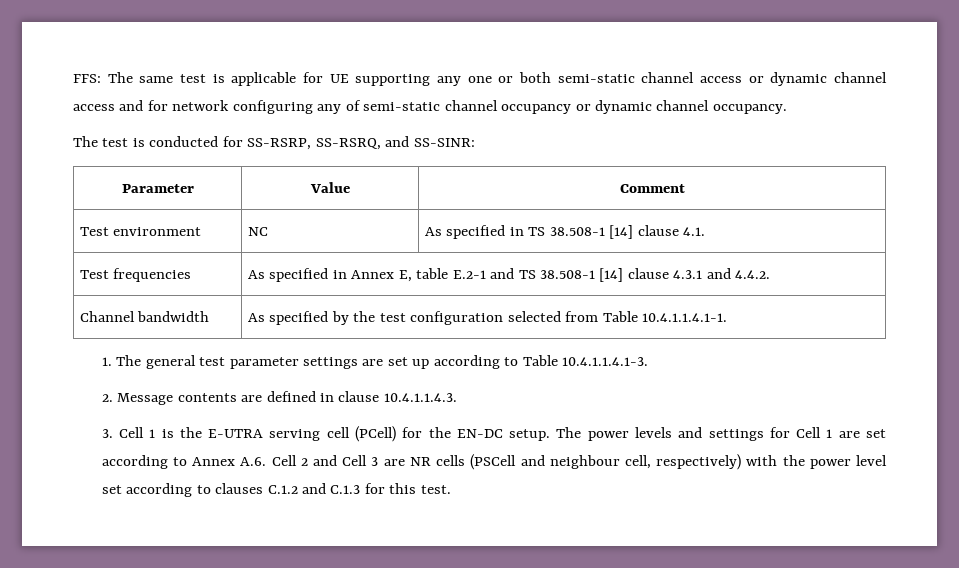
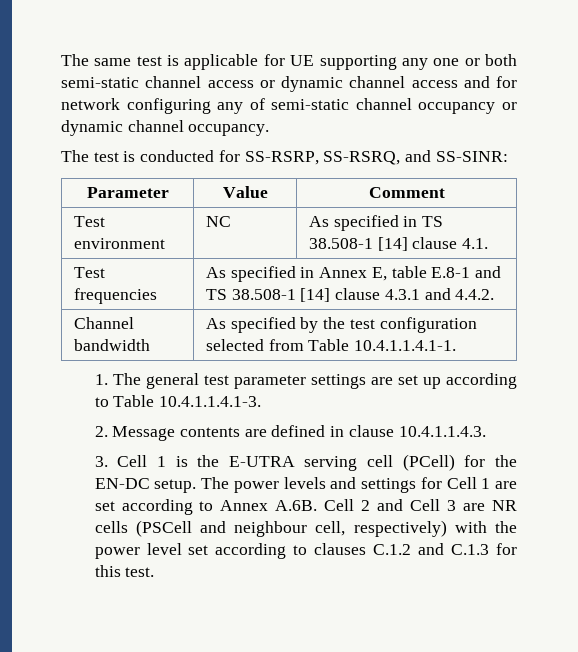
[73,74,101,83] FFS: -> (61, 60) none
[452,270,486,279] E.2-1 -> [431,267,471,278] E.8-1
[240,457,267,466] A.6. -> [275,500,318,511] A.6B.

